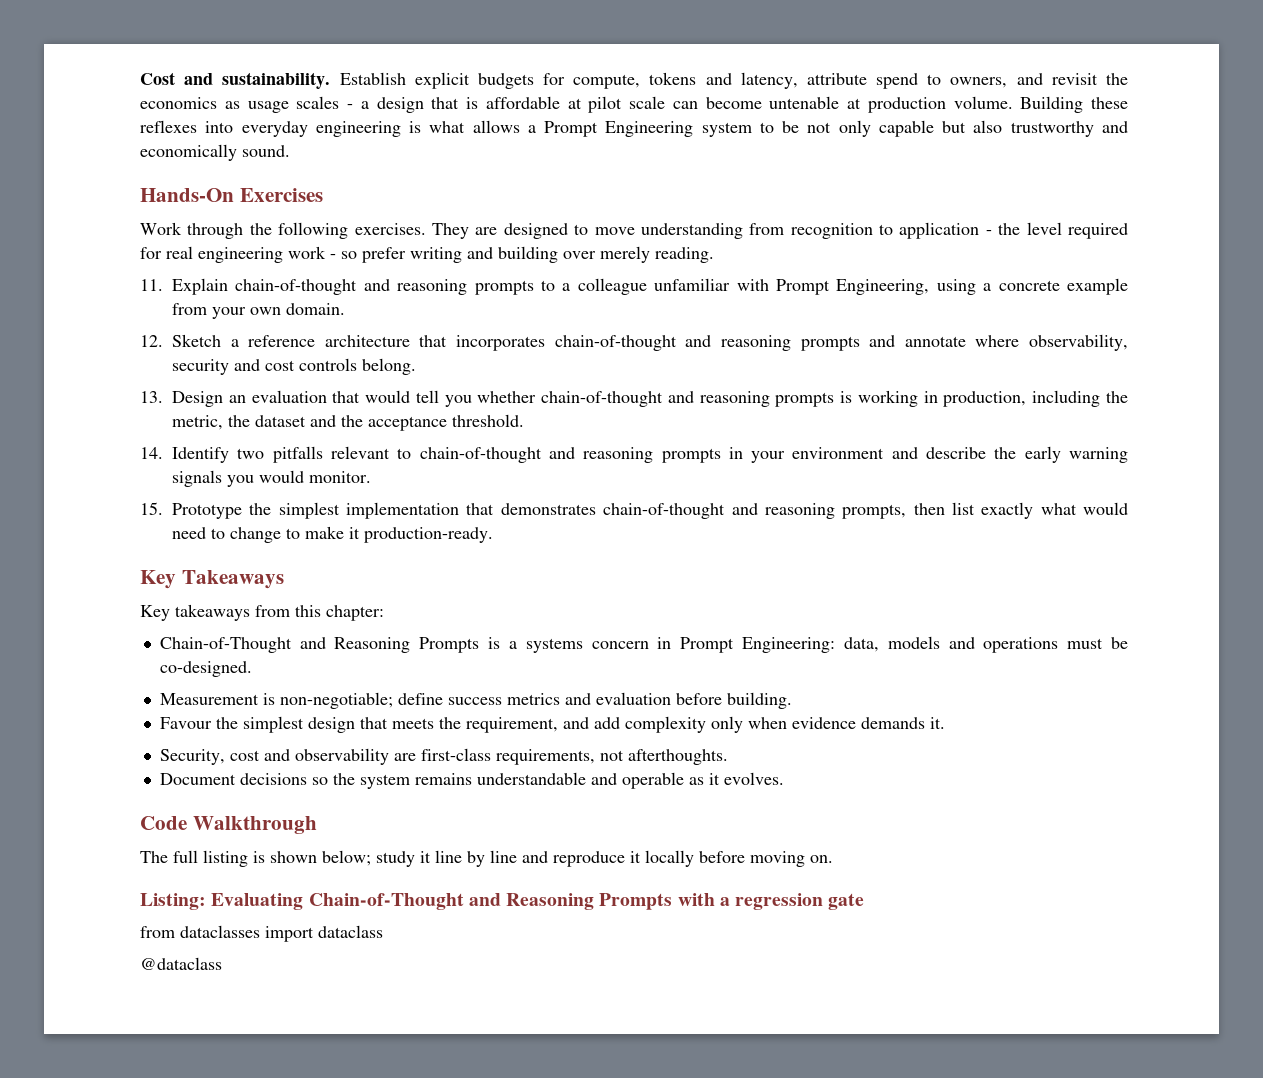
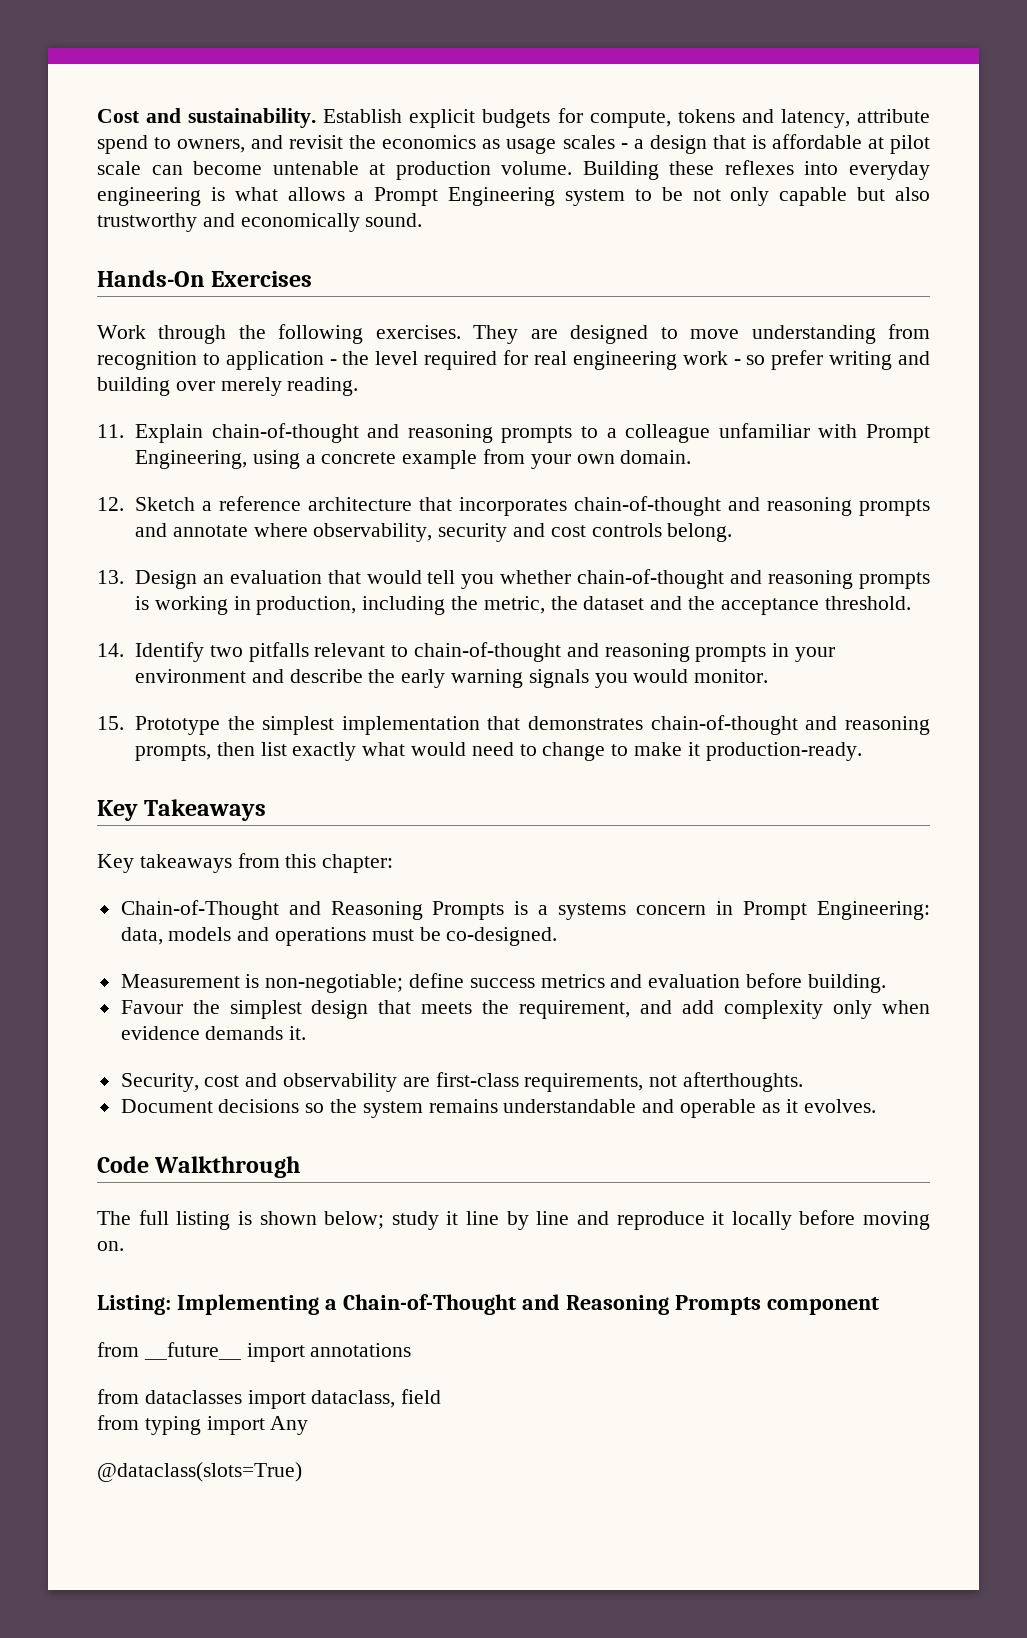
[211,893,865,910] [140,925,383,942] [140,957,222,970] Evaluating Chain-of-Thought and Reasoning Prompts with a regression gate // from dataclasses import dataclass // @dataclass -> [176,1294,879,1315] [97,1342,412,1362] [97,1389,442,1409] [97,1415,309,1435] [97,1462,302,1482] Implementing a Chain-of-Thought and Reasoning Prompts component // from __future__ import annotations // from dataclasses import dataclass, field // from typing import Any // @dataclass(slots=True)

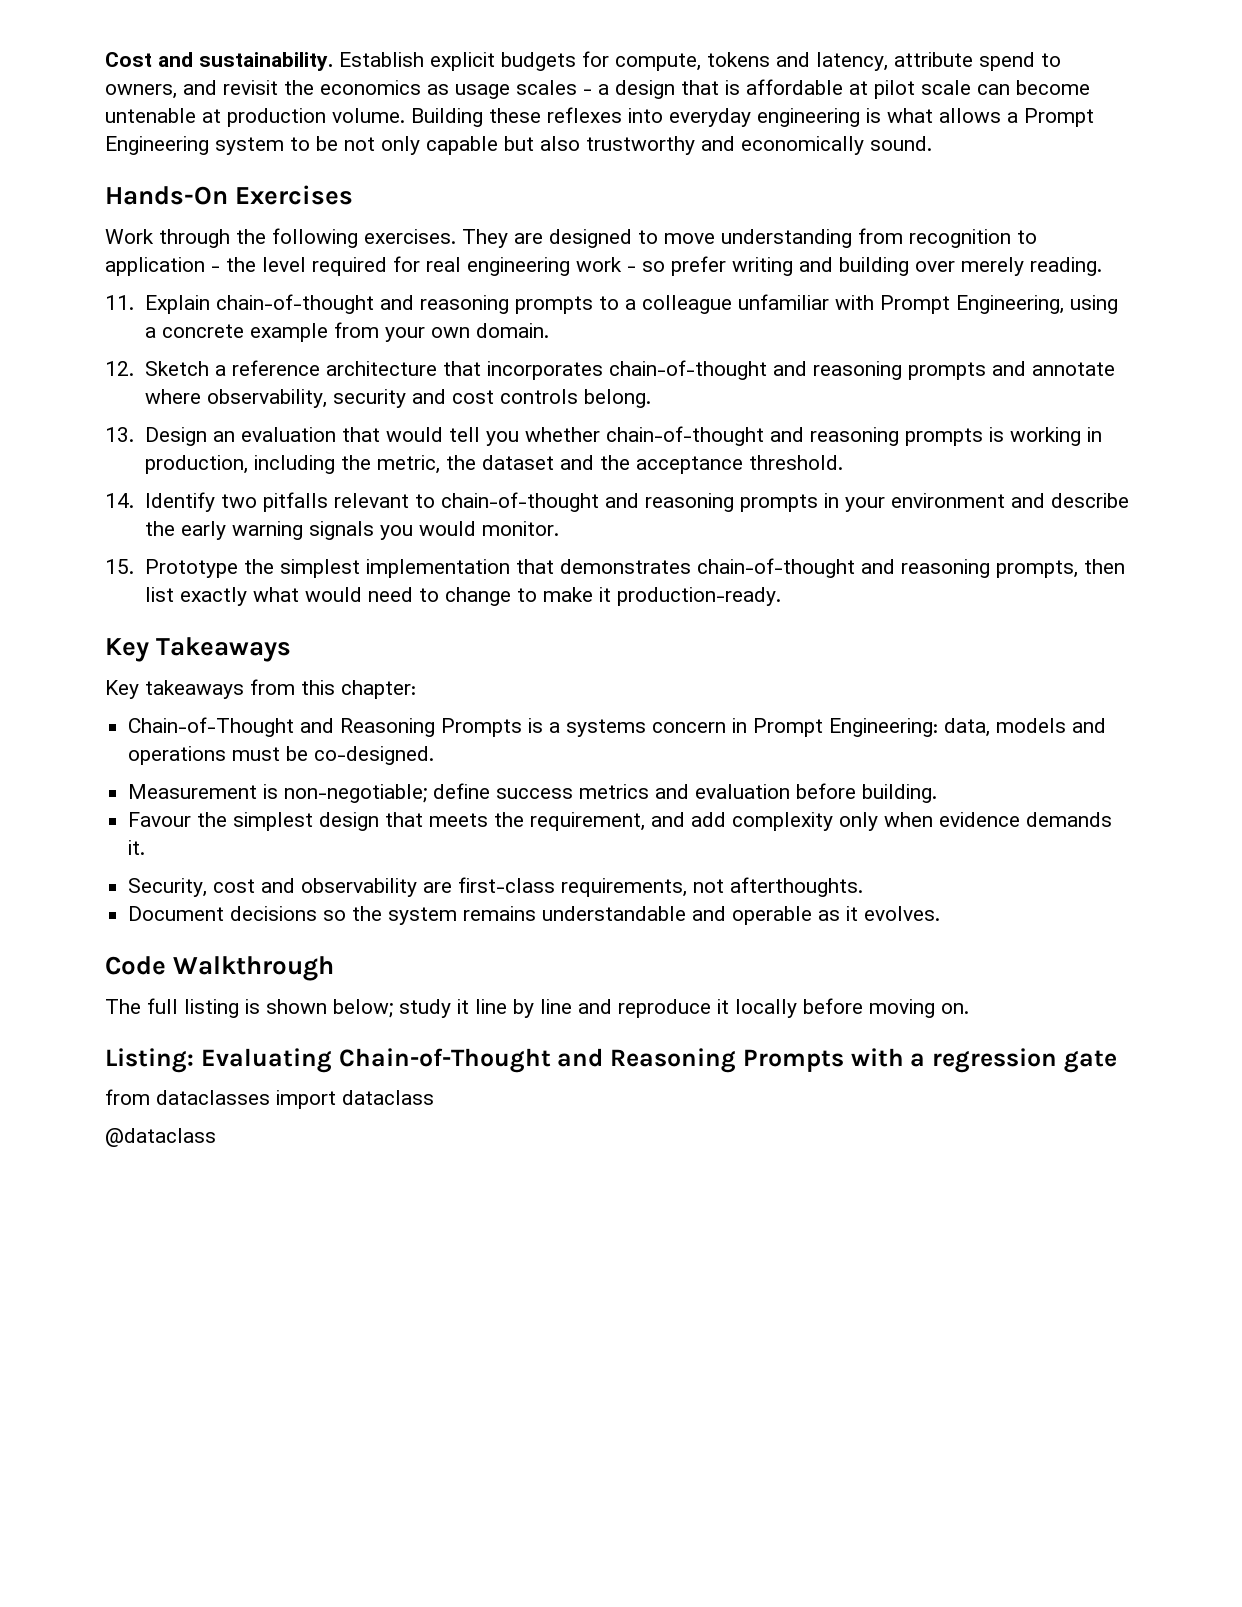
[176,1294,879,1315] [97,1342,412,1362] [97,1389,442,1409] [97,1415,309,1435] [97,1462,302,1482] Implementing a Chain-of-Thought and Reasoning Prompts component // from __future__ import annotations // from dataclasses import dataclass, field // from typing import Any // @dataclass(slots=True) -> [200,1048,1117,1073] [105,1089,434,1109] [105,1128,216,1147] Evaluating Chain-of-Thought and Reasoning Prompts with a regression gate // from dataclasses import dataclass // @dataclass

